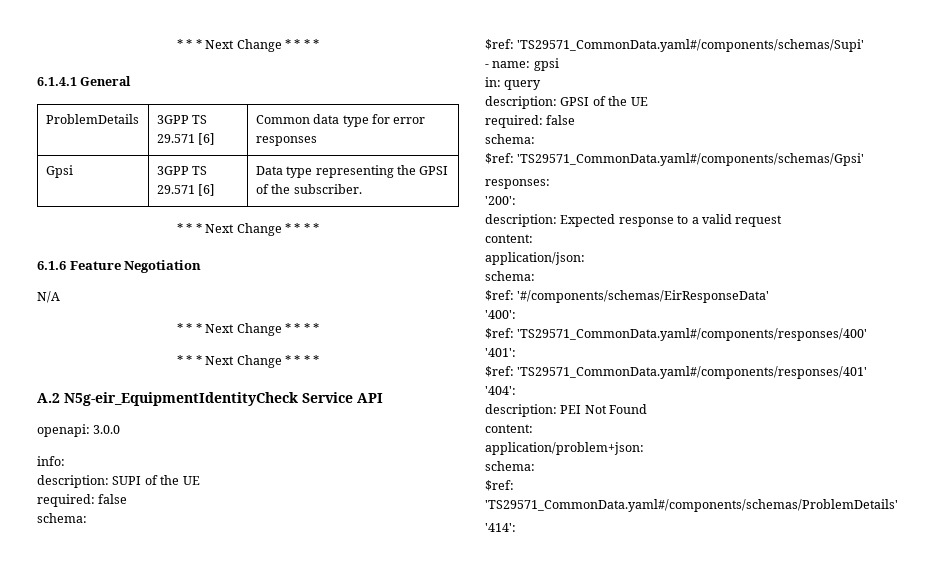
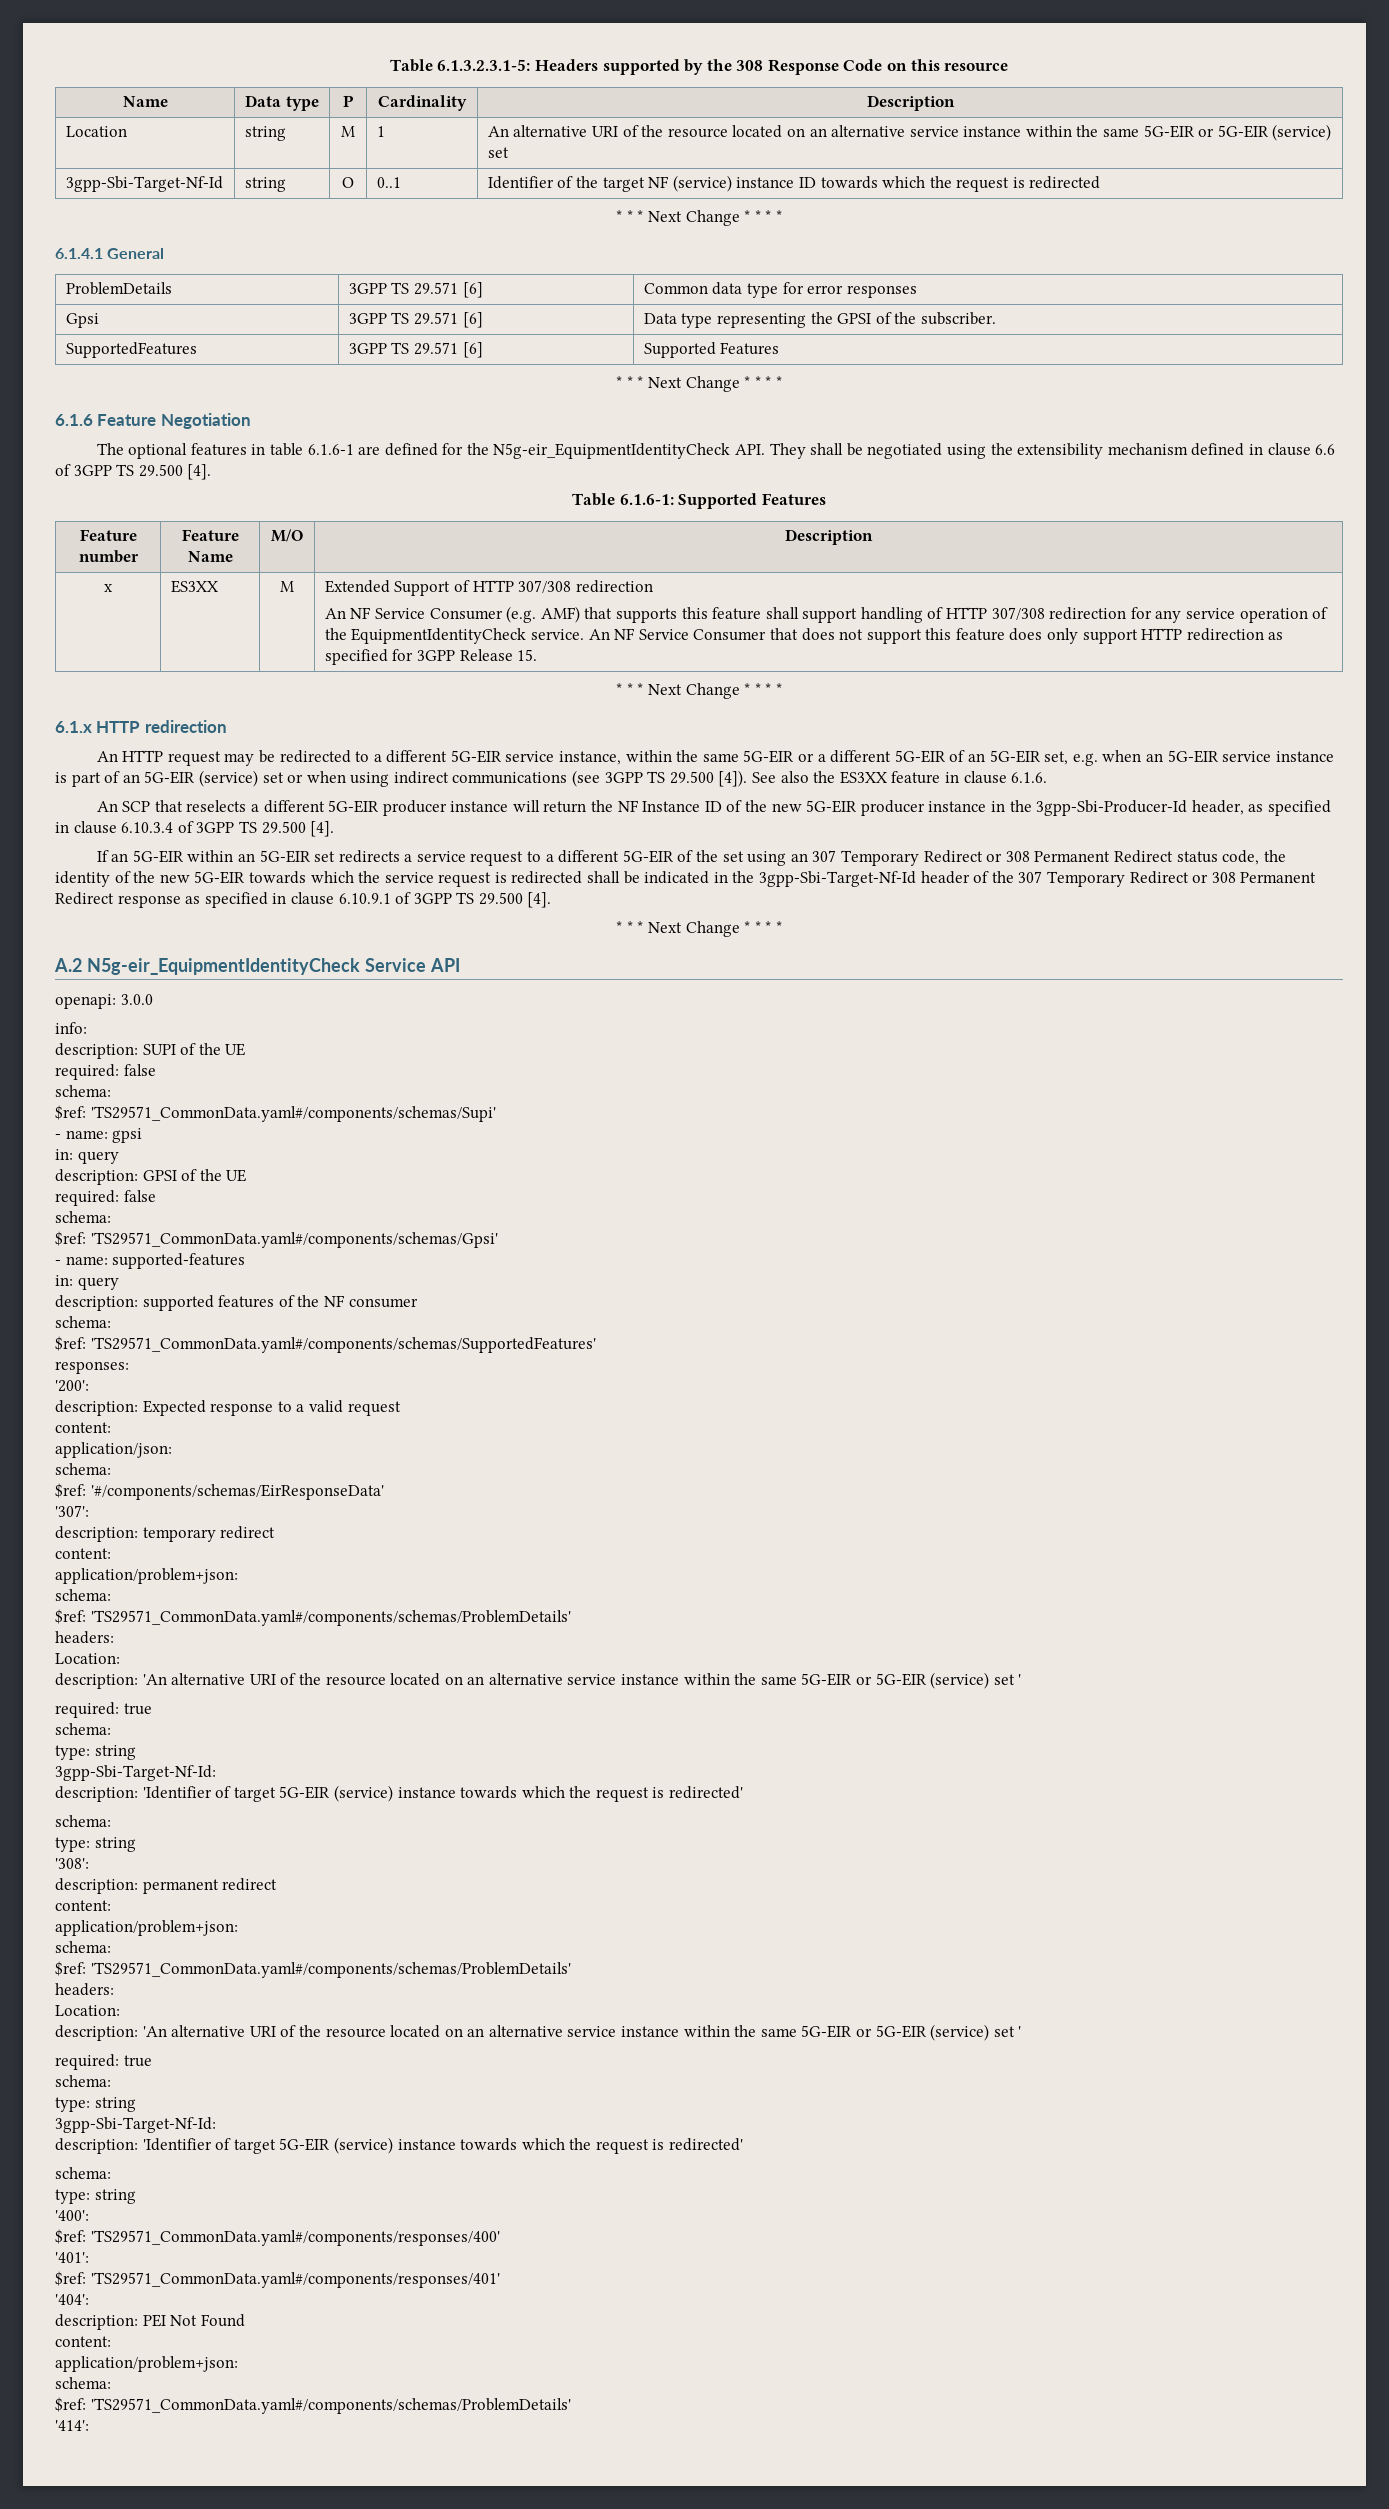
(177, 44) none -> [389,59,1009,75] [122,96,168,107] [245,95,319,111] [343,95,354,107] [378,95,467,111] [866,95,955,111] [65,126,127,137] [244,126,286,141] [341,126,355,137] [376,126,385,137] [487,124,1332,141] [487,147,509,158] [65,176,223,192] [244,177,286,192] [342,177,354,188] [376,177,401,188] [487,175,1101,192] Table 6.1.3.2.3.1-5: Headers supported by the 308 Response Code on this resource // Name | Data type | P | Cardinality | Description // Location | string | M | 1 | An alternative URI of the resource located on an alternative service instance within the same 5G-EIR or 5G-EIR (service) set // 3gpp-Sbi-Target-Nf-Id | string | O | 0..1 | Identifier of the target NF (service) instance ID towards which the request is redirected //
(362, 189) none -> [65,342,197,358] [348,342,483,358] [643,342,780,358] // SupportedFeatures | 3GPP TS 29.571 [6] | Supported Features
[37,291,60,303] [177,323,319,336] N/A // * * * Next Change * * * * -> [96,443,1336,459] [55,464,212,480] [572,493,826,509] [79,529,137,541] [78,550,139,563] [181,529,239,541] [187,551,233,562] [271,529,303,542] [785,529,873,545] [104,584,113,592] [170,580,218,593] [280,581,294,592] [324,580,653,596] [324,606,1329,623] [324,628,1284,644] [324,649,538,665] [616,683,782,699] [55,720,227,733] [96,750,1334,766] [55,770,1048,787] [96,800,1331,816] [55,821,335,837] [96,850,1286,866] [55,871,1317,887] [55,892,552,908] The optional features in table 6.1.6-1 are defined for the N5g-eir_EquipmentIdentityCheck API. They shall be negotiated using the extensibility mechanism defined in clause 6.6 of 3GPP TS 29.500 [4]. // Table 6.1.6-1: Supported Features // Feature number | Feature Name | M/O | Description // x | ES3XX | M | Extended Support of HTTP 307/308 redirection // An NF Service Consumer (e.g. AMF) that supports this feature shall support handling of HTTP 307/308 redirection for any service operation of the EquipmentIdentityCheck service. An NF Service Consumer that does not support this feature does only support HTTP redirection as specified for 3GPP Release 15. // * * * Next Change * * * * // 6.1.x HTTP redirection // An HTTP request may be redirected to a different 5G-EIR service instance, within the same 5G-EIR or a different 5G-EIR of an 5G-EIR set, e.g. when an 5G-EIR service instance is part of an 5G-EIR (service) set or when using indirect communications (see 3GPP TS 29.500 [4]). See also the ES3XX feature in clause 6.1.6. // An SCP that reselects a different 5G-EIR producer instance will return the NF Instance ID of the new 5G-EIR producer instance in the 3gpp-Sbi-Producer-Id header, as specified in clause 6.10.3.4 of 3GPP TS 29.500 [4]. // If an 5G-EIR within an 5G-EIR set redirects a service request to a different 5G-EIR of the set using an 307 Temporary Redirect or 308 Permanent Redirect status code, the identity of the new 5G-EIR towards which the service request is redirected shall be indicated in the 3gpp-Sbi-Target-Nf-Id header of the 307 Temporary Redirect or 308 Permanent Redirect response as specified in clause 6.10.9.1 of 3GPP TS 29.500 [4].
(865, 159) none -> [55,1253,246,1269] [55,1275,119,1290] [55,1295,418,1311] [55,1316,111,1328] [55,1336,596,1353] // - name: supported-features // in: query // description: supported features of the NF consumer // schema: // $ref: 'TS29571_CommonData.yaml#/components/schemas/SupportedFeatures'
(770, 296) none -> [55,1505,89,1517] [55,1526,276,1542] [55,1548,111,1559] [55,1568,238,1584] [55,1589,111,1601] [55,1609,571,1626] [55,1631,114,1644] [55,1653,120,1664] [55,1672,1022,1689] [55,1702,152,1718] [55,1723,111,1735] [55,1745,136,1760] [55,1765,216,1781] [55,1785,744,1802] [55,1815,111,1827] [55,1837,136,1852] [55,1858,89,1869] [55,1878,278,1894] [55,1900,111,1911] [55,1920,238,1936] [55,1941,111,1953] [55,1961,571,1978] [55,1983,114,1996] [55,2005,120,2016] [55,2024,1022,2041] [55,2054,152,2070] [55,2075,111,2087] [55,2097,136,2112] [55,2117,216,2133] [55,2137,744,2154] [55,2167,111,2179] [55,2189,136,2204] // '307': // description: temporary redirect // content: // application/problem+json: // schema: // $ref: 'TS29571_CommonData.yaml#/components/schemas/ProblemDetails' // headers: // Location: // description: 'An alternative URI of the resource located on an alternative service instance within the same 5G-EIR or 5G-EIR (service) set ' // required: true // schema: // type: string // 3gpp-Sbi-Target-Nf-Id: // description: 'Identifier of target 5G-EIR (service) instance towards which the request is redirected' // schema: // type: string // '308': // description: permanent redirect // content: // application/problem+json: // schema: // $ref: 'TS29571_CommonData.yaml#/components/schemas/ProblemDetails' // headers: // Location: // description: 'An alternative URI of the resource located on an alternative service instance within the same 5G-EIR or 5G-EIR (service) set ' // required: true // schema: // type: string // 3gpp-Sbi-Target-Nf-Id: // description: 'Identifier of target 5G-EIR (service) instance towards which the request is redirected' // schema: // type: string

